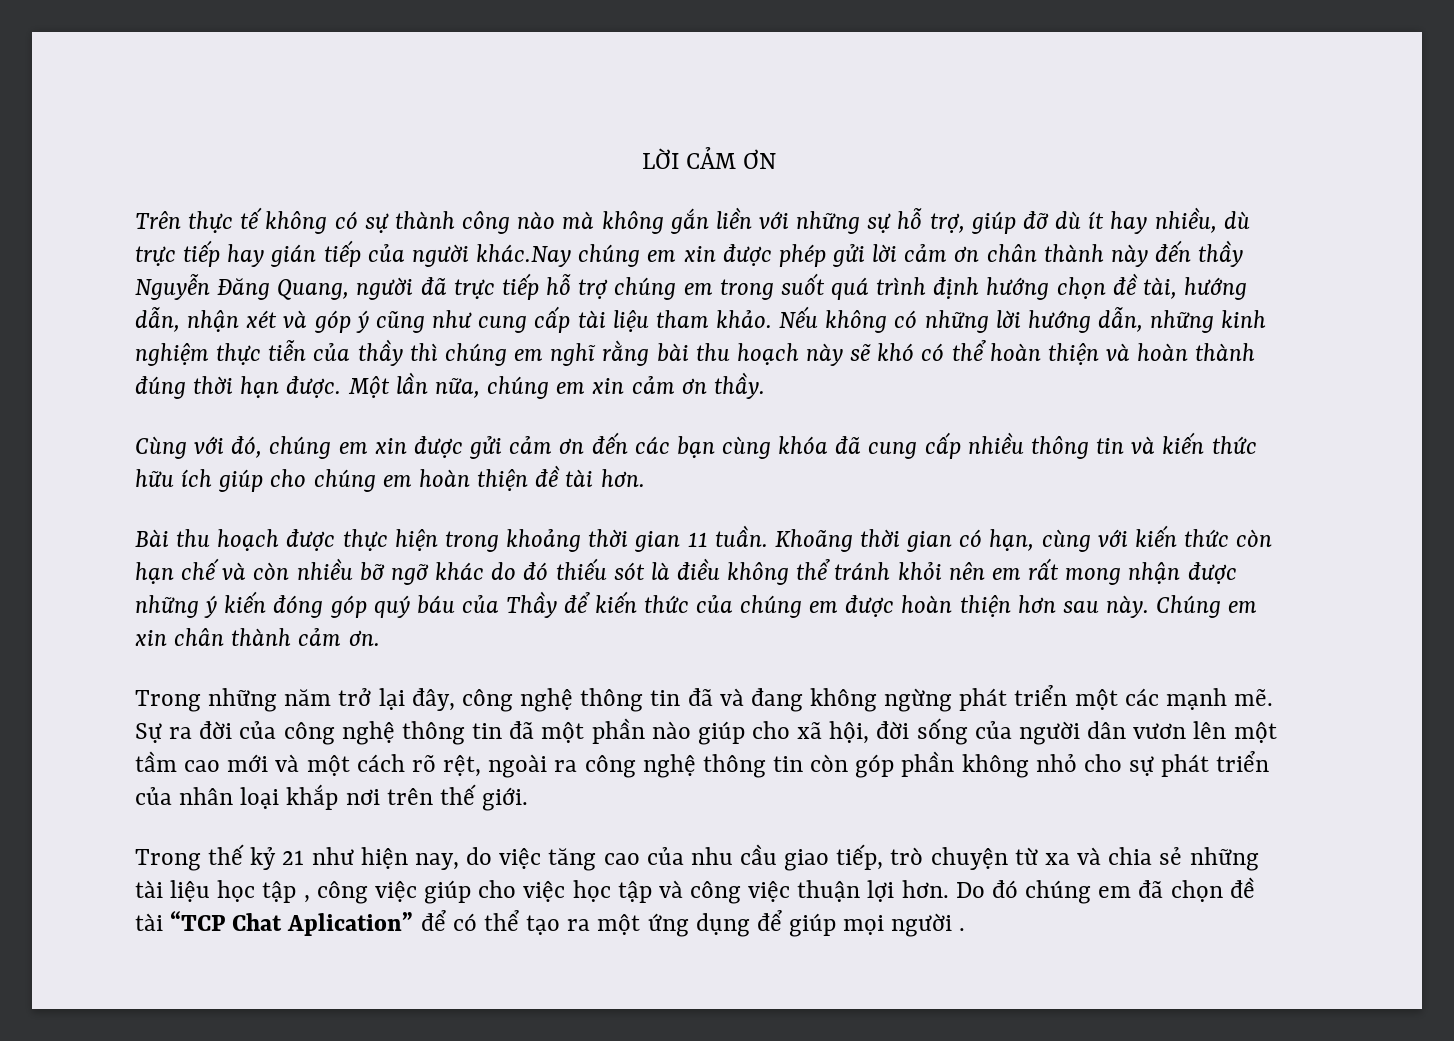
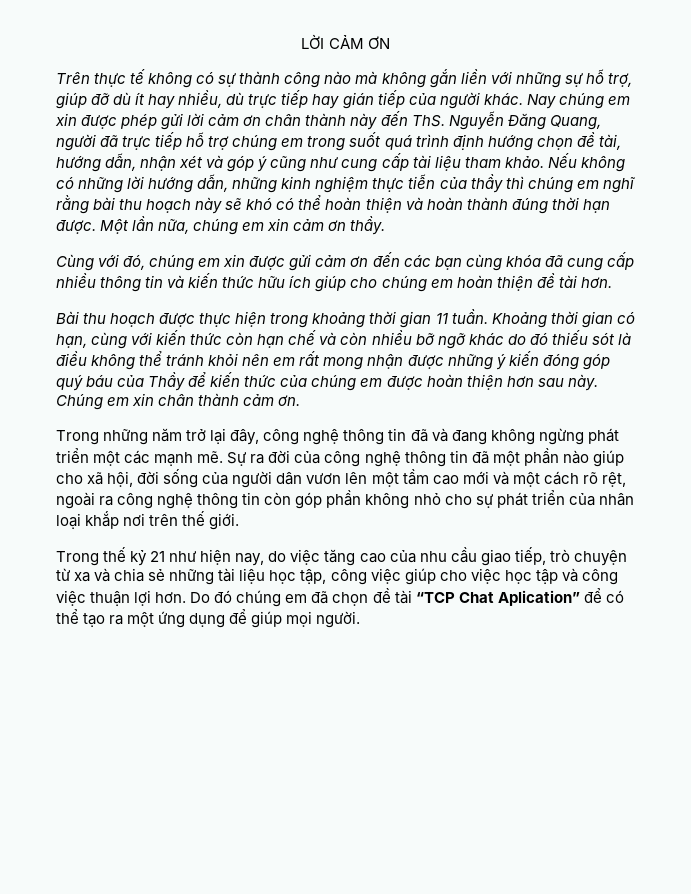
[476,244,572,267] khác.Nay -> [483,92,556,109] khác. Nay
[1198,240,1244,267] thầy -> [411,115,445,127] ThS.
[774,529,853,552] Khoãng -> [491,312,547,328] Khoảng
[262,880,310,903] tập , -> [300,568,327,585] tập,
[891,913,966,937] người . -> [316,611,361,628] người.

